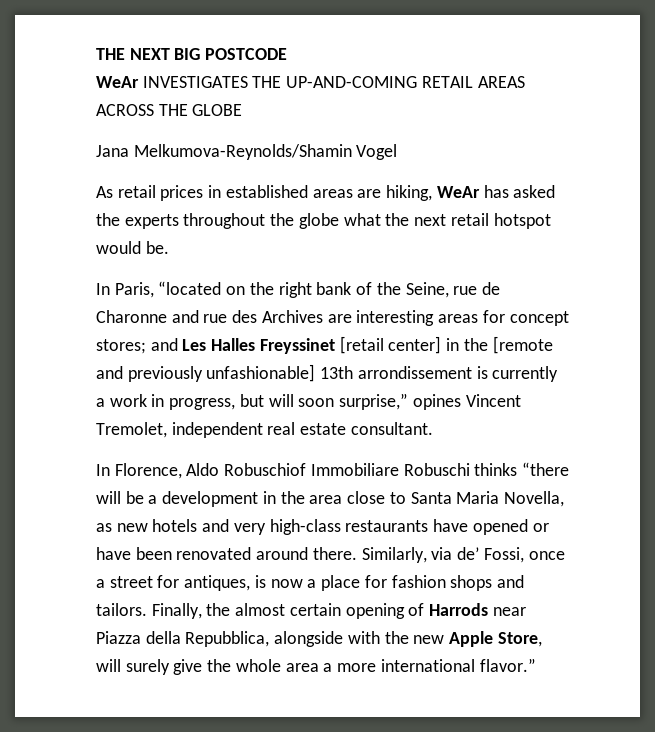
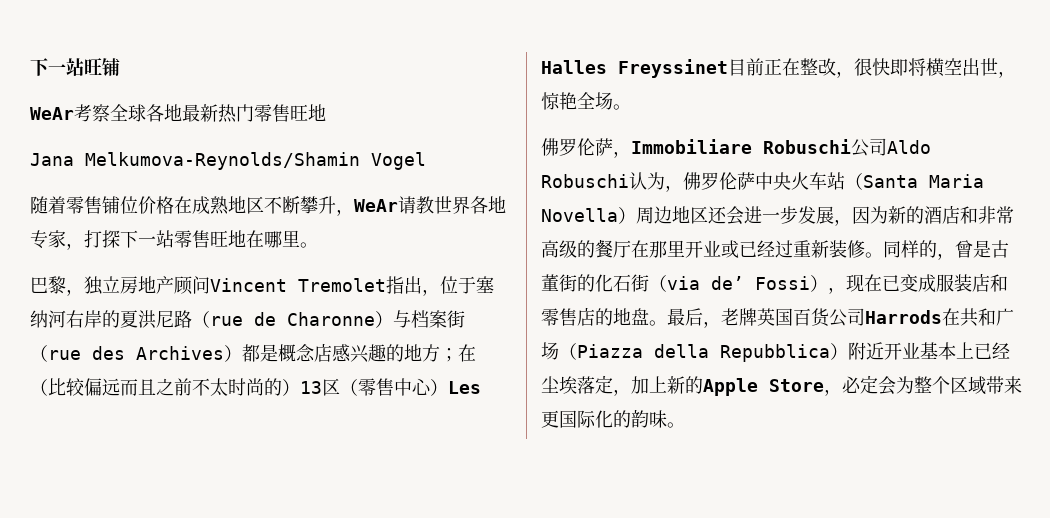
[96,48,288,60] [96,76,525,88] [96,104,243,116] [96,144,398,160] [96,185,556,201] [96,213,551,229] [96,241,169,254] [96,281,500,298] [96,310,569,326] [96,336,553,354] [96,364,559,382] [96,393,521,410] [96,422,433,438] [96,462,570,479] [96,491,564,507] [96,519,549,535] [96,547,565,563] [96,575,524,591] [96,603,526,619] [96,631,542,647] [96,658,536,675] THE NEXT BIG POSTCODE // WeAr INVESTIGATES THE UP-AND-COMING RETAIL AREAS ACROSS THE GLOBE // Jana Melkumova-Reynolds/Shamin Vogel // As retail prices in established areas are hiking, WeAr has asked the experts throughout the globe what the next retail hotspot would be. // In Paris, “located on the right bank of the Seine, rue de Charonne and rue des Archives are interesting areas for concept stores; and Les Halles Freyssinet [retail center] in the [remote and previously unfashionable] 13th arrondissement is currently a work in progress, but will soon surprise,” opines Vincent Tremolet, independent real estate consultant. // In Florence, Aldo Robuschiof Immobiliare Robuschi thinks “there will be a development in the area close to Santa Maria Novella, as new hotels and very high-class restaurants have opened or have been renovated around there. Similarly, via de’ Fossi, once a street for antiques, is now a place for fashion shops and tailors. Finally, the almost certain opening of Harrods near Piazza della Repubblica, alongside with the new Apple Store, will surely give the whole area a more international flavor.” -> [30,58,120,76] [30,104,326,123] [30,152,426,170] [30,196,506,216] [30,230,318,250] [30,276,494,296] [30,310,465,329] [30,343,476,363] [30,378,481,396] [541,58,1016,78] [541,92,631,110] [541,138,931,158] [541,172,984,192] [541,205,1014,226] [541,239,1009,260] [541,273,1008,294] [541,307,1014,328] [541,342,1010,362] [541,375,1022,396] [541,409,685,428] 下一站旺铺 // WeAr考察全球各地最新热门零售旺地 // Jana Melkumova-Reynolds/Shamin Vogel // 随着零售铺位价格在成熟地区不断攀升，WeAr请教世界各地专家，打探下一站零售旺地在哪里。 // 巴黎，独立房地产顾问Vincent Tremolet指出，位于塞纳河右岸的夏洪尼路（rue de Charonne）与档案街（rue des Archives）都是概念店感兴趣的地方；在（比较偏远而且之前不太时尚的）13区（零售中心）Les Halles Freyssinet目前正在整改，很快即将横空出世，惊艳全场。 // 佛罗伦萨，Immobiliare Robuschi公司Aldo Robuschi认为，佛罗伦萨中央火车站（Santa Maria Novella）周边地区还会进一步发展，因为新的酒店和非常高级的餐厅在那里开业或已经过重新装修。同样的，曾是古董街的化石街（via de’ Fossi），现在已变成服装店和零售店的地盘。最后，老牌英国百货公司Harrods在共和广场（Piazza della Repubblica）附近开业基本上已经尘埃落定，加上新的Apple Store，必定会为整个区域带来更国际化的韵味。

